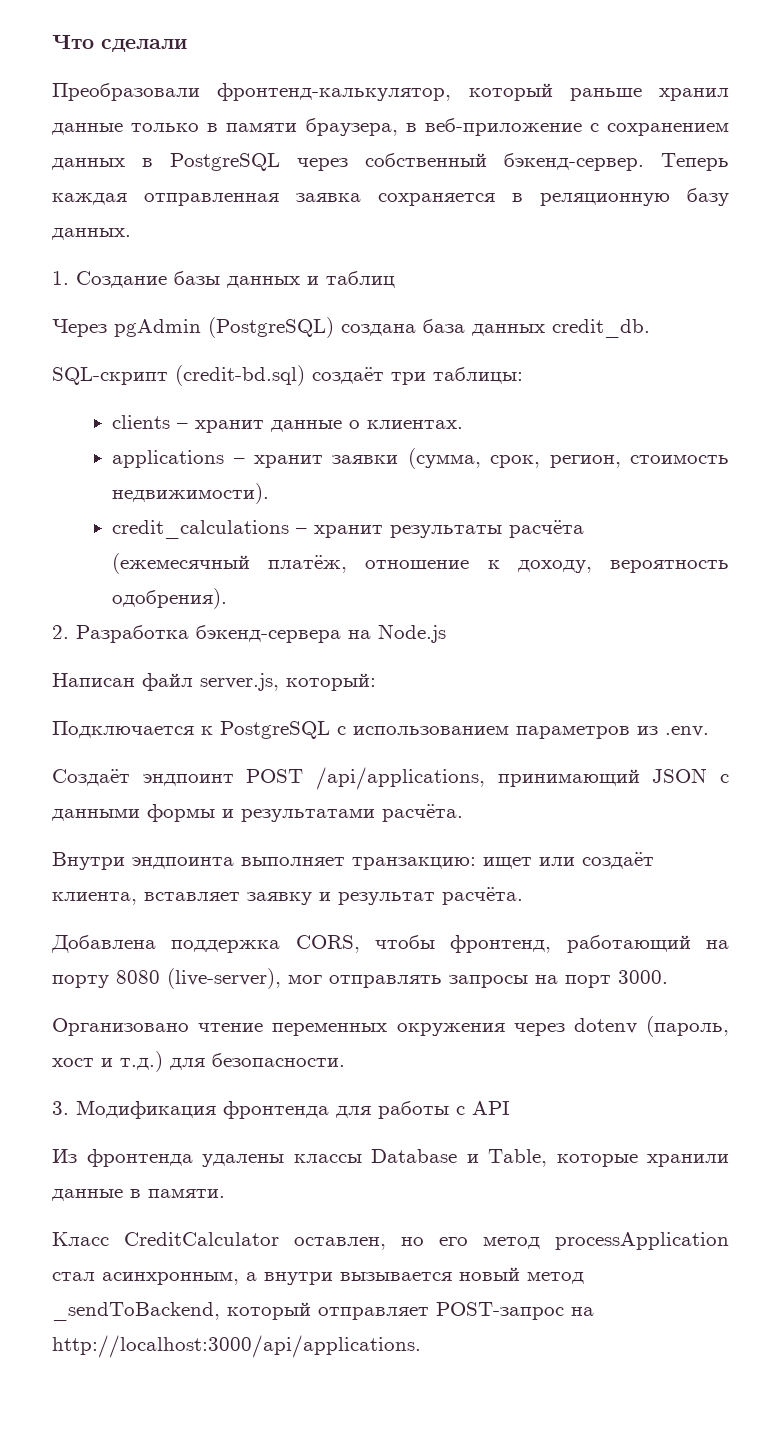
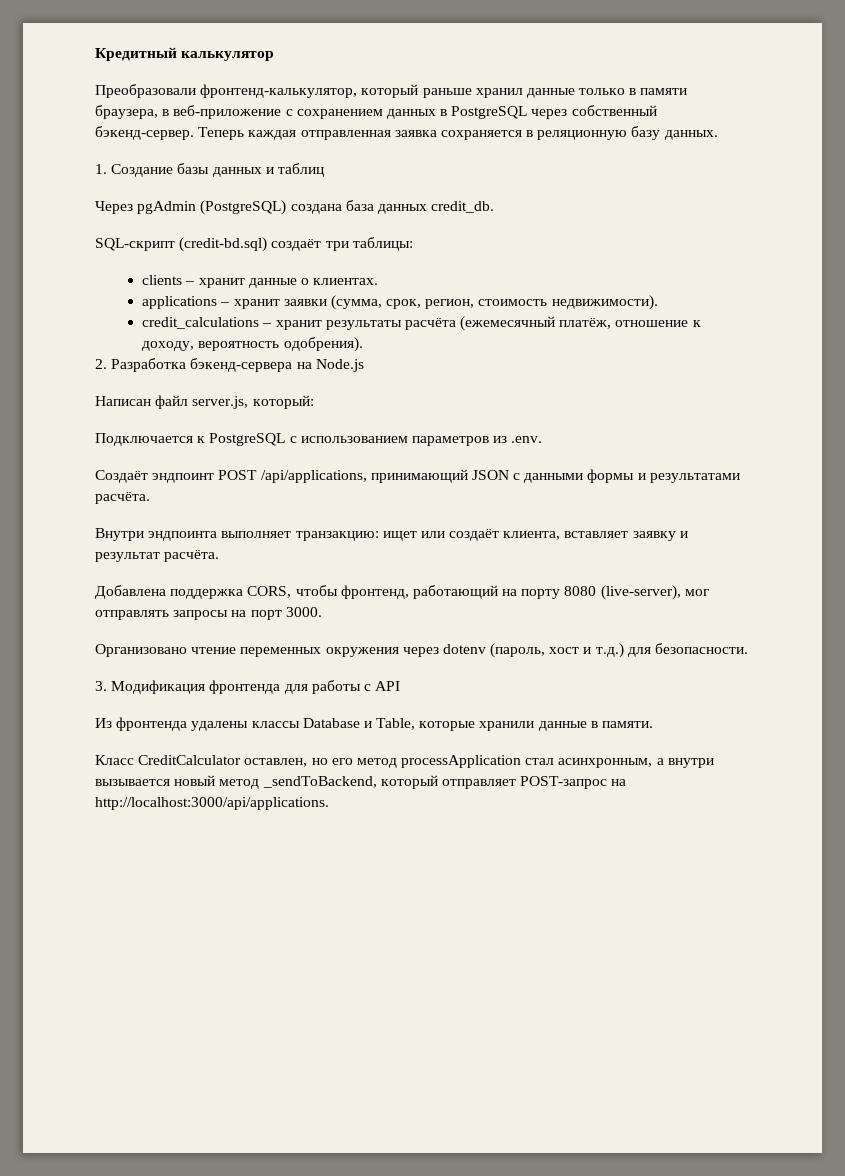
[52,34,187,52] Что сделали -> [95,47,275,61] Кредитный калькулятор

